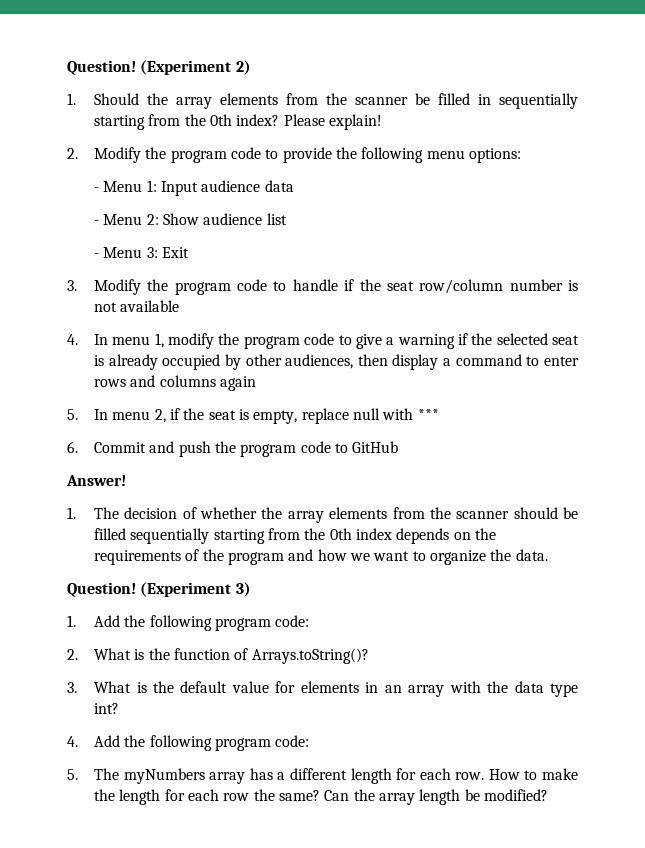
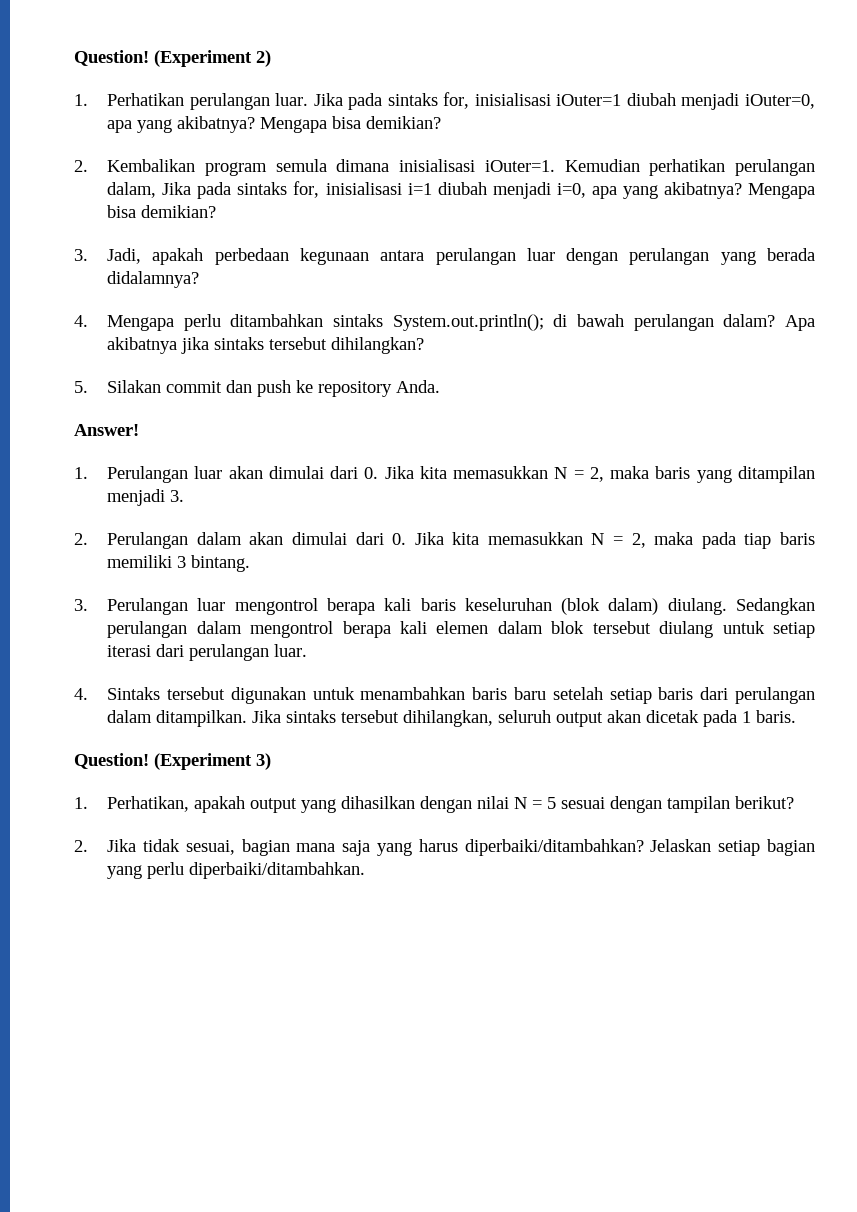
[94,93,579,109] [94,114,382,130] [67,147,521,163] [94,180,294,196] [94,213,287,225] [94,247,190,258] [67,279,579,295] [94,300,180,312] [67,333,579,349] [94,354,579,370] [94,375,257,391] [67,408,439,424] [67,441,399,457] [66,475,126,486] [67,507,579,523] [94,528,496,544] [94,549,548,565] [67,582,251,597] [67,615,310,631] [67,648,369,664] [67,681,578,697] [94,703,120,714] [67,735,310,751] [67,768,578,784] [94,789,548,805] Should the array elements from the scanner be filled in sequentially starting from the 0th index? Please explain! // 2. Modify the program code to provide the following menu options: // - Menu 1: Input audience data // - Menu 2: Show audience list // - Menu 3: Exit // 3. Modify the program code to handle if the seat row/column number is not available // 4. In menu 1, modify the program code to give a warning if the selected seat is already occupied by other audiences, then display a command to enter rows and columns again // 5. In menu 2, if the seat is empty, replace null with *** // 6. Commit and push the program code to GitHub // Answer! // 1. The decision of whether the array elements from the scanner should be filled sequentially starting from the 0th index depends on the requirements of the program and how we want to organize the data. // Question! (Experiment 3) // 1. Add the following program code: // 2. What is the function of Arrays.toString()? // 3. What is the default value for elements in an array with the data type int? // 4. Add the following program code: // 5. The myNumbers array has a different length for each row. How to make the length for each row the same? Can the array length be modified? -> [107,92,816,110] [107,116,442,133] [74,159,815,176] [107,181,816,199] [107,205,217,218] [74,248,815,265] [107,271,200,288] [74,314,815,331] [107,337,425,354] [74,380,441,397] [74,424,139,436] [74,466,815,483] [107,489,185,506] [74,532,815,549] [107,555,251,572] [74,598,815,615] [107,621,815,638] [107,644,308,661] [74,687,815,704] [107,710,797,727] [74,753,271,770] [74,796,795,813] [74,839,816,856] [107,862,366,879] Perhatikan perulangan luar. Jika pada sintaks for, inisialisasi iOuter=1 diubah menjadi iOuter=0, apa yang akibatnya? Mengapa bisa demikian? // 2. Kembalikan program semula dimana inisialisasi iOuter=1. Kemudian perhatikan perulangan dalam, Jika pada sintaks for, inisialisasi i=1 diubah menjadi i=0, apa yang akibatnya? Mengapa bisa demikian? // 3. Jadi, apakah perbedaan kegunaan antara perulangan luar dengan perulangan yang berada didalamnya? // 4. Mengapa perlu ditambahkan sintaks System.out.println(); di bawah perulangan dalam? Apa akibatnya jika sintaks tersebut dihilangkan? // 5. Silakan commit dan push ke repository Anda. // Answer! // 1. Perulangan luar akan dimulai dari 0. Jika kita memasukkan N = 2, maka baris yang ditampilan menjadi 3. // 2. Perulangan dalam akan dimulai dari 0. Jika kita memasukkan N = 2, maka pada tiap baris memiliki 3 bintang. // 3. Perulangan luar mengontrol berapa kali baris keseluruhan (blok dalam) diulang. Sedangkan perulangan dalam mengontrol berapa kali elemen dalam blok tersebut diulang untuk setiap iterasi dari perulangan luar. // 4. Sintaks tersebut digunakan untuk menambahkan baris baru setelah setiap baris dari perulangan dalam ditampilkan. Jika sintaks tersebut dihilangkan, seluruh output akan dicetak pada 1 baris. // Question! (Experiment 3) // 1. Perhatikan, apakah output yang dihasilkan dengan nilai N = 5 sesuai dengan tampilan berikut? // 2. Jika tidak sesuai, bagian mana saja yang harus diperbaiki/ditambahkan? Jelaskan setiap bagian yang perlu diperbaiki/ditambahkan.

